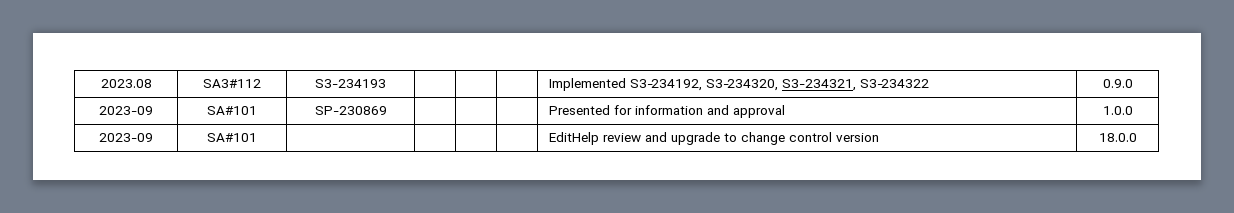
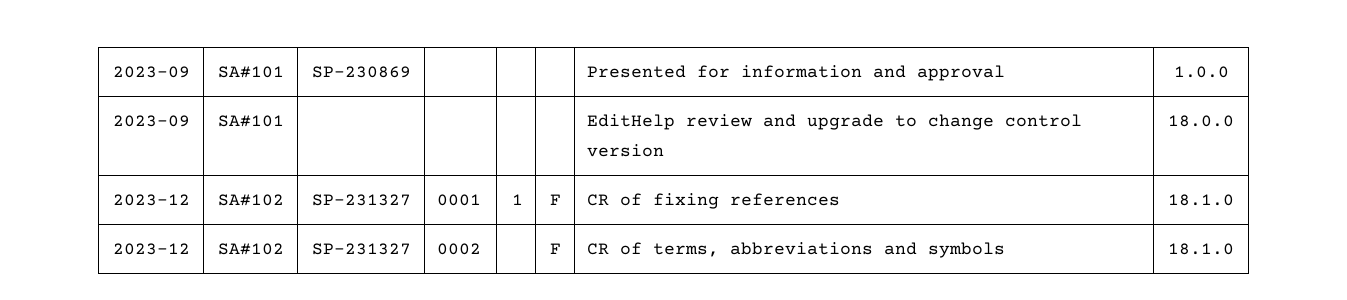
[100,79,152,88] [203,79,261,88] [315,79,386,88] [548,78,929,91] [1102,79,1133,88] 2023.08 | SA3#112 | S3-234193 | | | | Implemented S3‑234192, S3‑234320, S3-234321, S3‑234322 | 0.9.0 // -> (112, 72) none
(1137, 137) none -> [112,194,190,206] [217,194,284,206] [311,194,411,206] [437,194,482,206] [511,194,523,205] [549,194,561,205] [587,193,841,209] [1168,194,1234,206] [112,243,190,255] [217,243,284,255] [311,243,411,255] [437,243,482,255] [549,243,561,254] [587,242,1006,258] [1168,243,1234,255] // 2023-12 | SA#102 | SP-231327 | 0001 | 1 | F | CR of fixing references | 18.1.0 // 2023-12 | SA#102 | SP-231327 | 0002 | | F | CR of terms, abbreviations and symbols | 18.1.0

